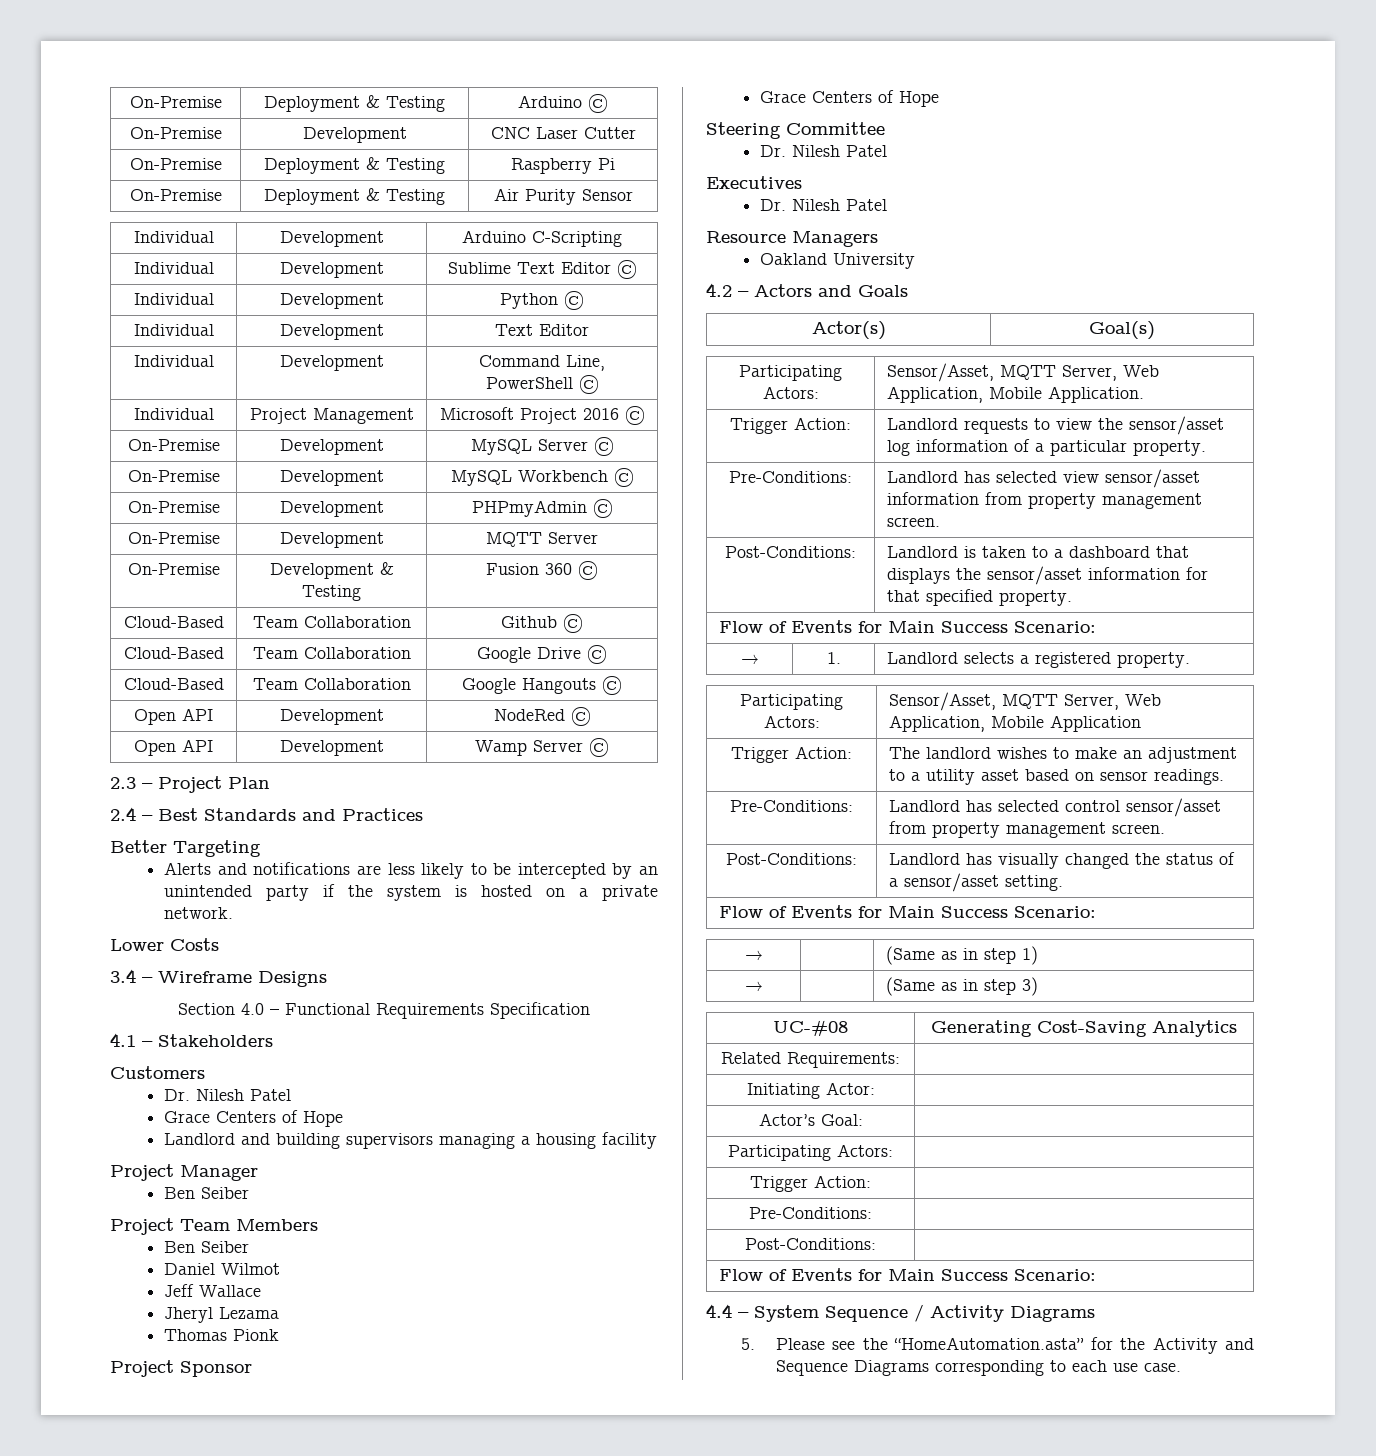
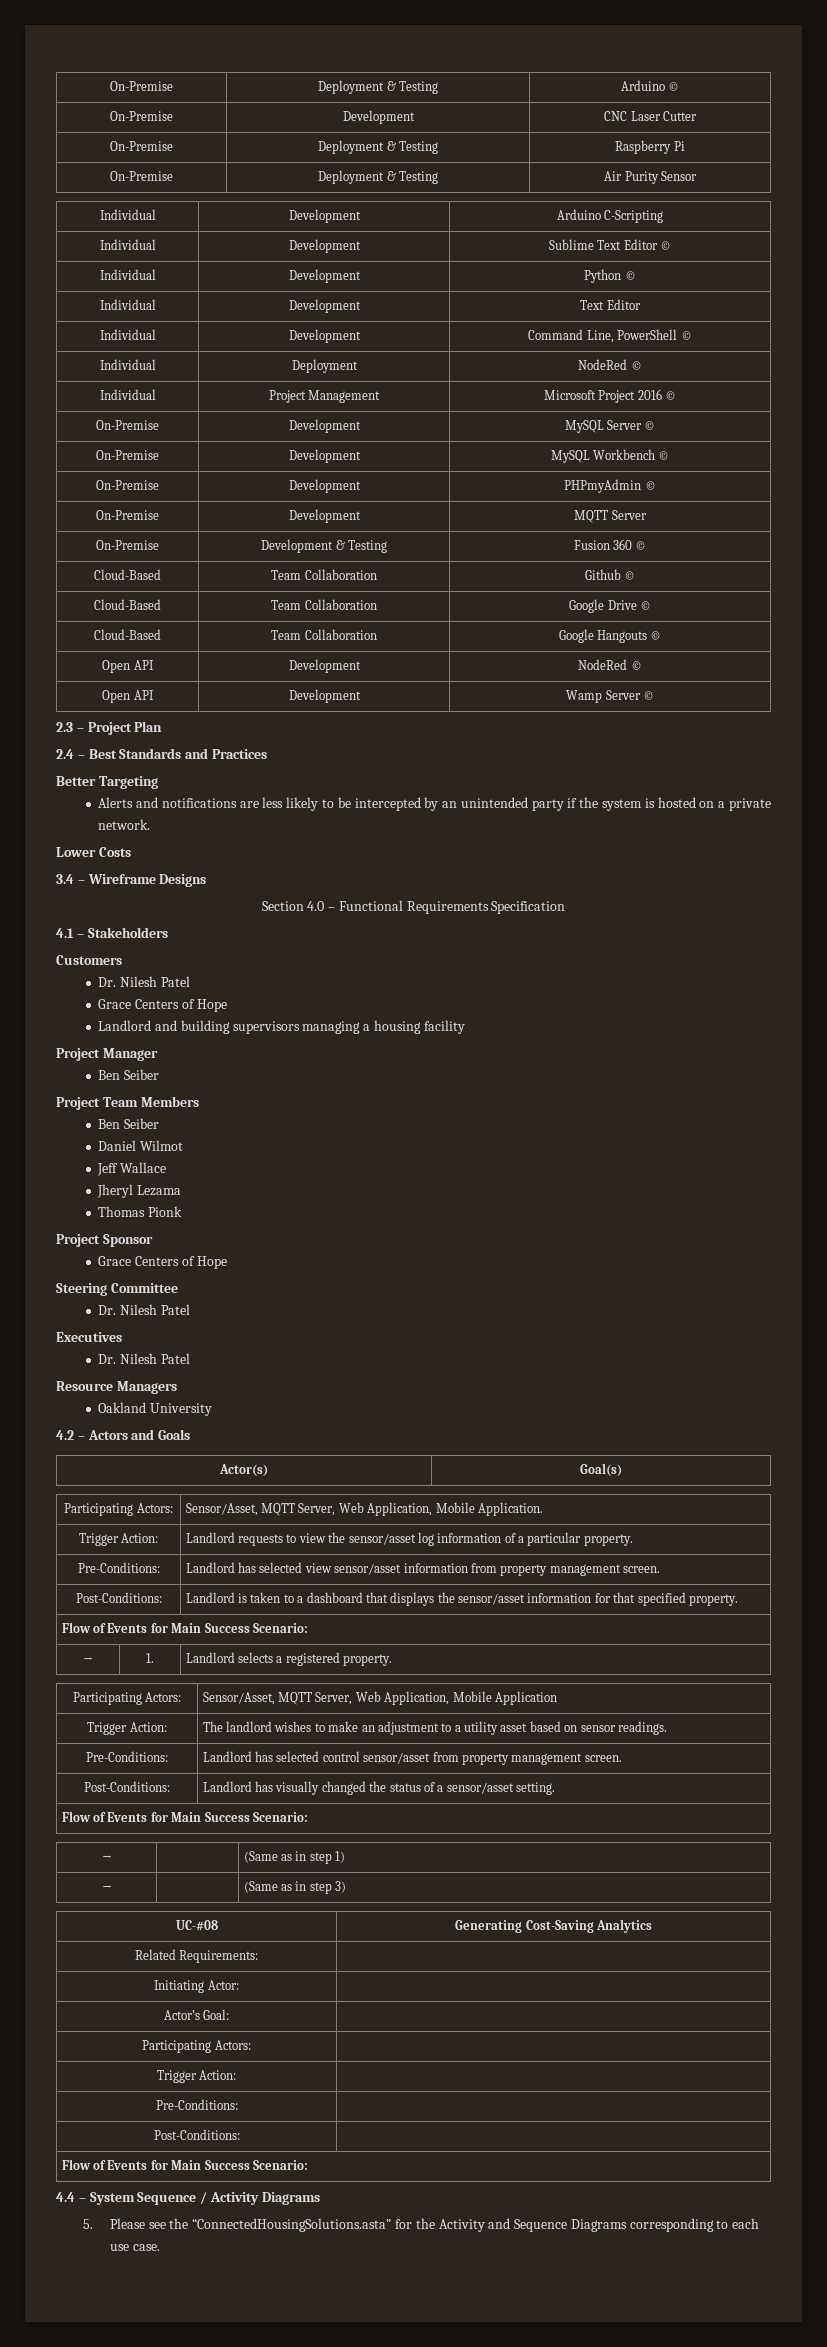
(599, 384) none -> [99,359,156,370] [291,359,358,373] [578,359,642,370] // Individual | Deployment | NodeRed ©
[894,1337,1085,1350] “HomeAutomation.asta” -> [192,2218,392,2232] “ConnectedHousingSolutions.asta”

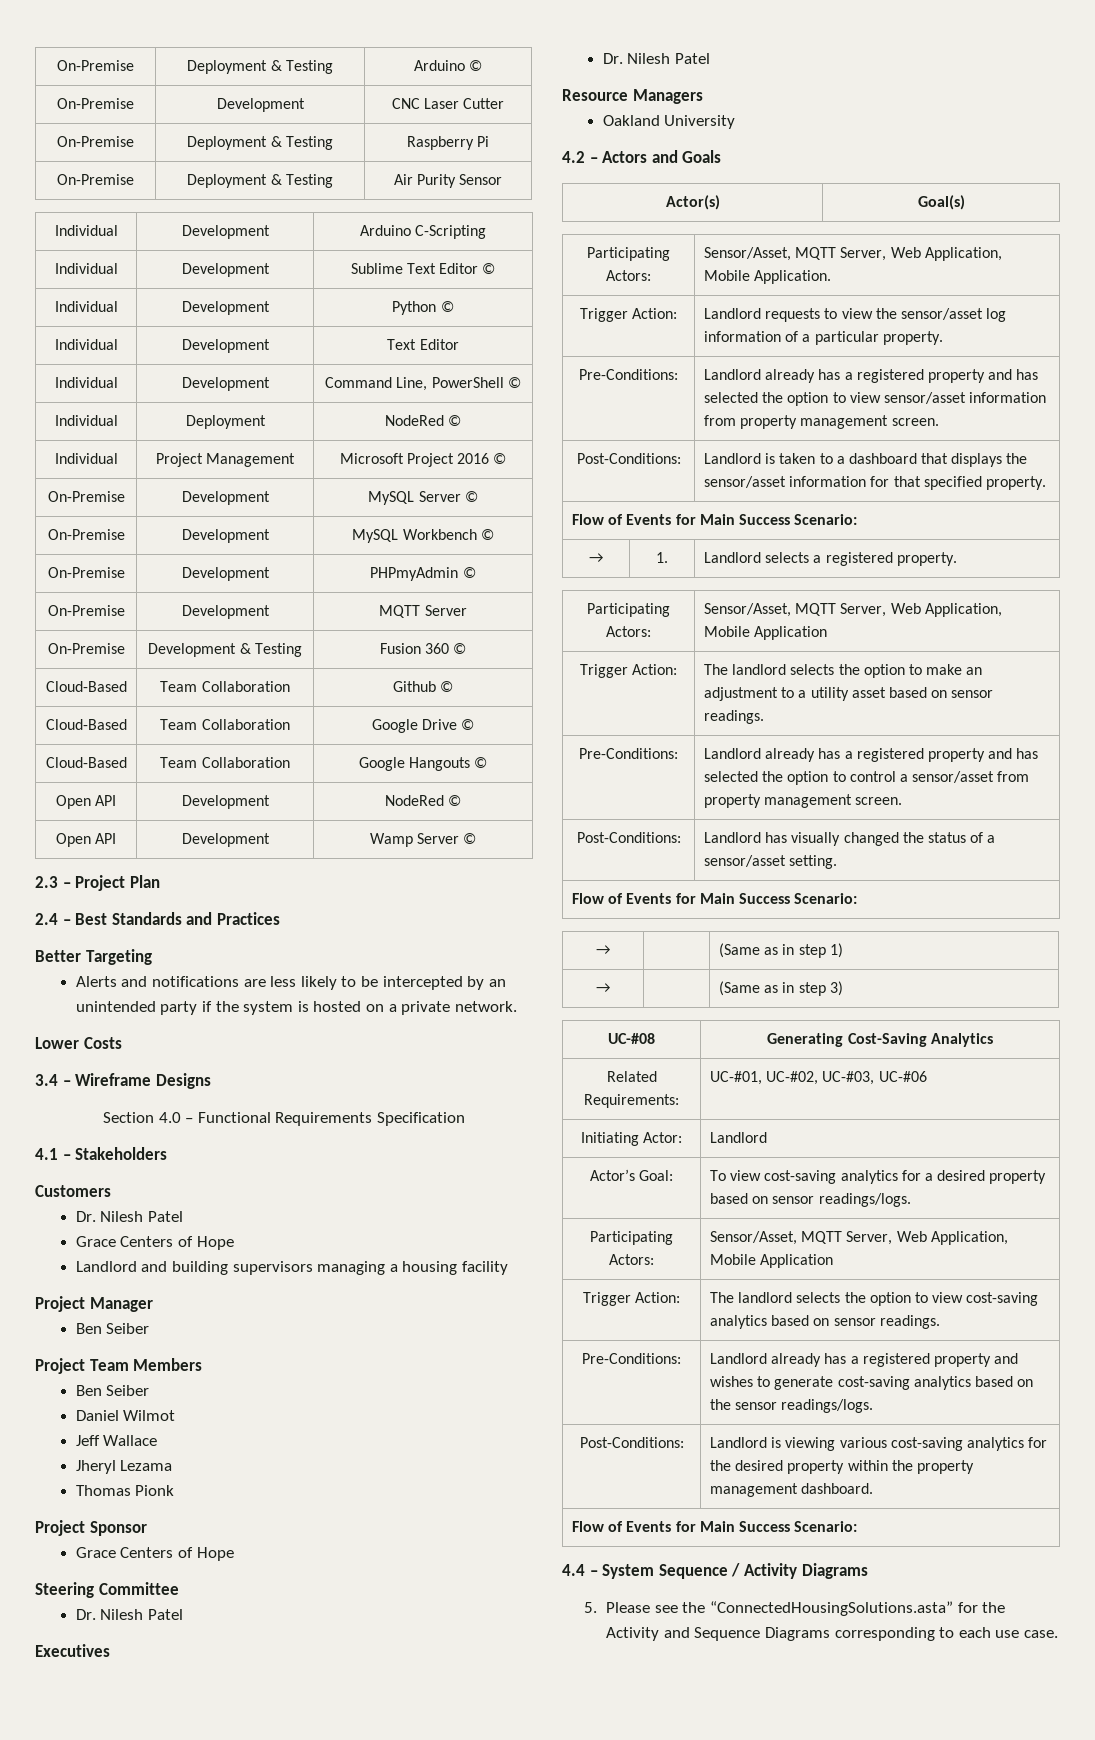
[238,1562,303,1573] has selected -> [765,369,1039,383] [703,392,846,406] already has a registered property and has selected the option to
[274,1721,312,1732] wishes -> [790,664,905,678] selects the option
[255,1751,360,1762] has selected control -> [765,748,1039,762] [703,771,908,785] already has a registered property and has selected the option to control a
(259, 1956) none -> [709,1071,927,1085] UC-#01, UC-#02, UC-#03, UC-#06
(239, 1985) none -> [709,1132,767,1143] Landlord
[142,2040,251,2053] [156,2070,237,2083] [155,2099,238,2110] [153,2129,240,2140] // Participating Actors: | // Trigger Action: | // Pre-Conditions: | // Post-Conditions: | -> [709,1170,1047,1184] [709,1193,911,1207] [590,1231,673,1245] [609,1254,654,1265] [709,1231,1008,1245] [709,1254,834,1268] [582,1292,681,1306] [709,1292,1039,1306] [709,1315,940,1329] [582,1353,681,1364] [709,1353,1019,1367] [709,1376,1034,1390] [709,1399,874,1413] [579,1437,684,1448] [709,1437,1048,1451] [709,1460,974,1474] [709,1483,874,1497] To view cost-saving analytics for a desired property based on sensor readings/logs. // Participating Actors: | Sensor/Asset, MQTT Server, Web Application, Mobile Application // Trigger Action: | The landlord selects the option to view cost-saving analytics based on sensor readings. // Pre-Conditions: | Landlord already has a registered property and wishes to generate cost-saving analytics based on the sensor readings/logs. // Post-Conditions: | Landlord is viewing various cost-saving analytics for the desired property within the property management dashboard.

